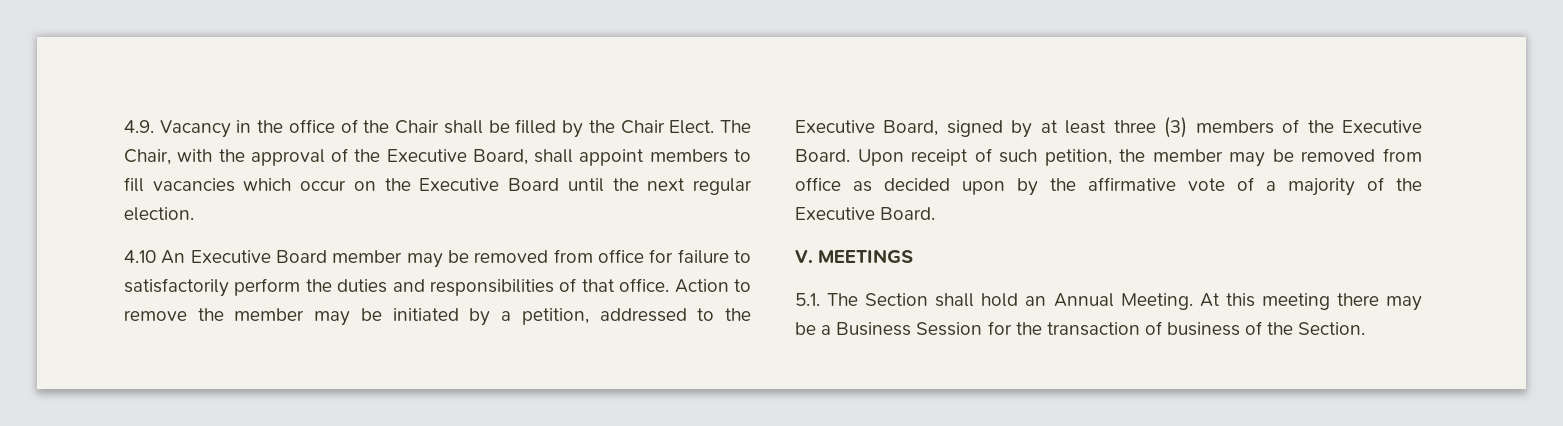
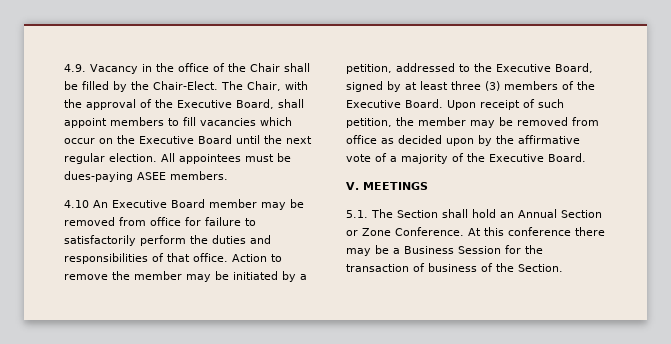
[620,120,715,134] Chair Elect. -> [153,81,218,90] Chair-Elect.
(194, 214) none -> [161,153,291,164] [64,171,228,182] All appointees must be dues-paying ASEE members.
[1120,293,1193,310] Meeting. -> [561,210,602,218] [346,227,464,236] Section or Zone Conference.
[1261,293,1330,310] meeting -> [508,227,571,236] conference

